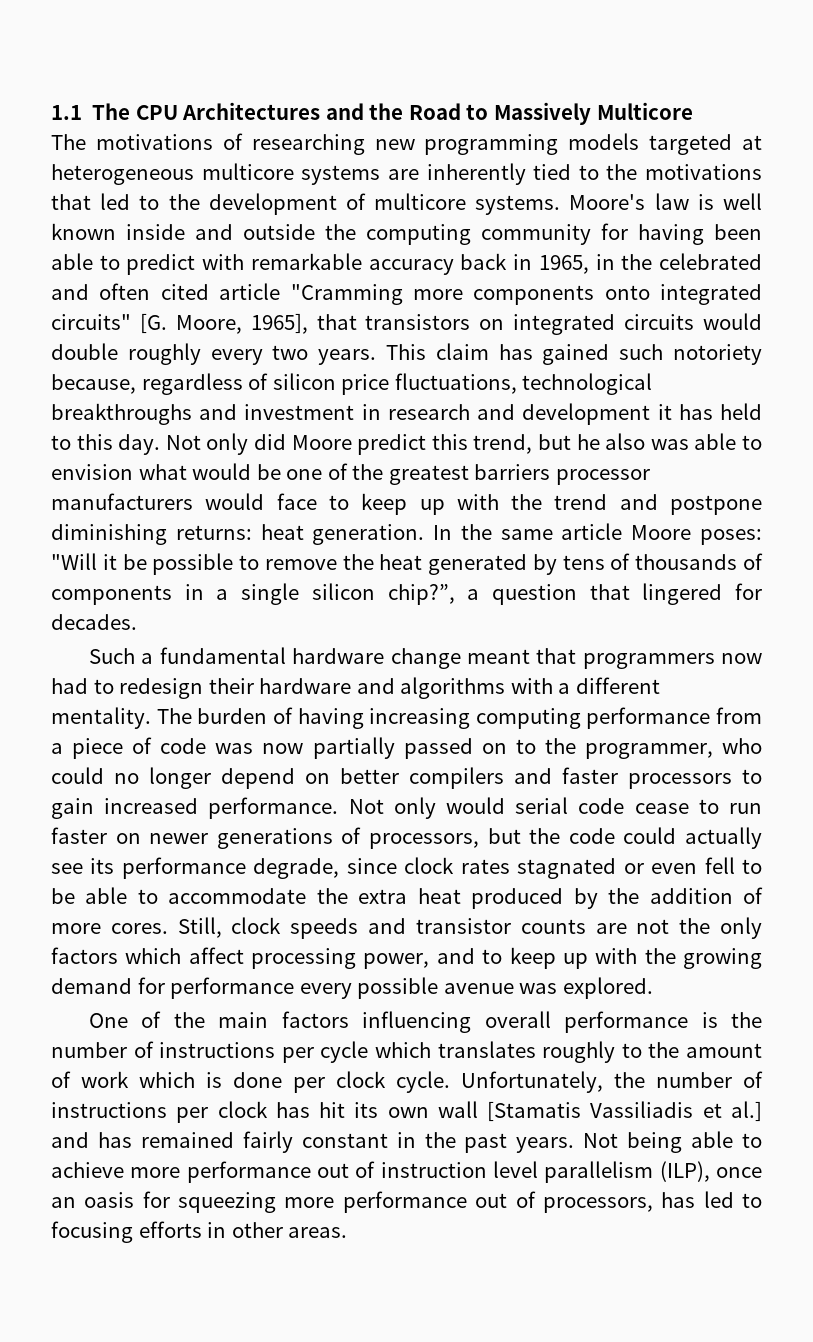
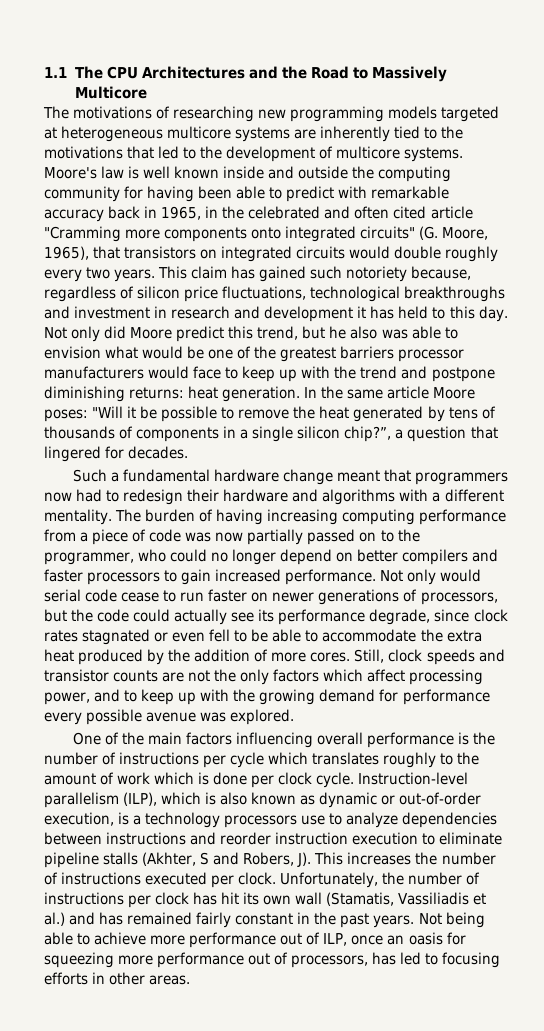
[139,313,308,334] [G. Moore, 1965], -> [419,226,489,240] [44,246,89,260] (G. Moore, 1965),
(450, 1082) none -> [358,772,469,785] [44,792,482,808] [44,812,498,828] [44,832,503,845] [44,852,496,868] [44,872,277,888] Instruction-level parallelism (ILP), which is also known as dynamic or out-of-order execution, is a technology processors use to analyze dependencies between instructions and reorder instruction execution to eliminate pipeline stalls (Akhter, S and Robers, J). This increases the number of instructions executed per clock.
[487,1101,582,1122] [Stamatis -> [326,892,395,906] (Stamatis,
[730,1101,762,1122] al.] -> [44,912,65,926] al.)
[380,1161,710,1183] instruction level parallelism (ILP), -> [323,933,348,946] ILP,

